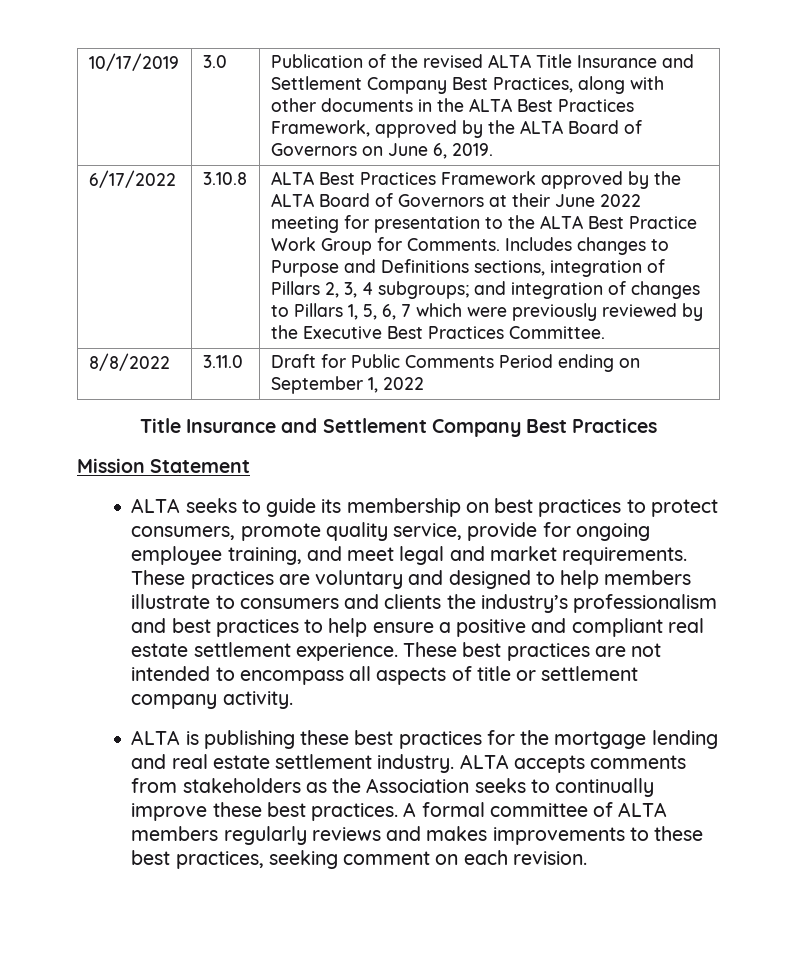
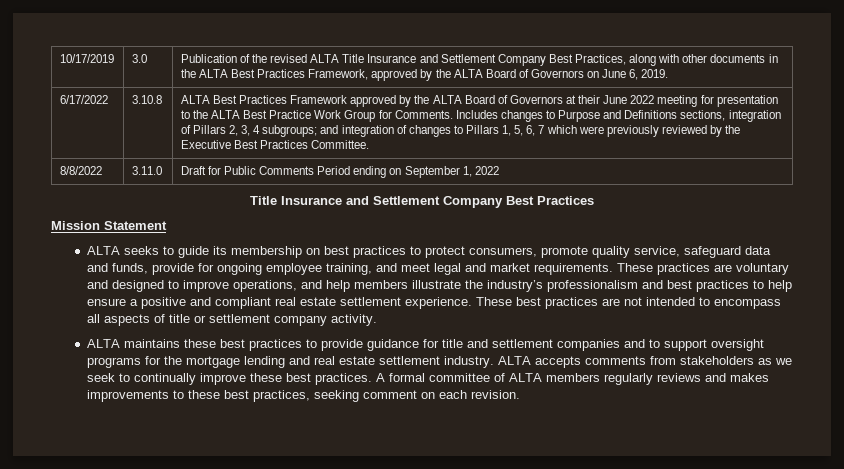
(463, 531) none -> [683,246,771,258] [86,263,148,274] safeguard data and funds,
[560,570,692,589] [131,594,442,609] help members illustrate to consumers and clients -> [182,280,461,292] improve operations, and help members illustrate
[185,730,295,749] is publishing -> [123,339,180,348] maintains
(482, 740) none -> [305,339,764,351] [86,357,141,368] to provide guidance for title and settlement companies and to support oversight programs
[332,778,526,793] the Association seeks -> [774,358,792,365] [86,373,115,382] we seek

